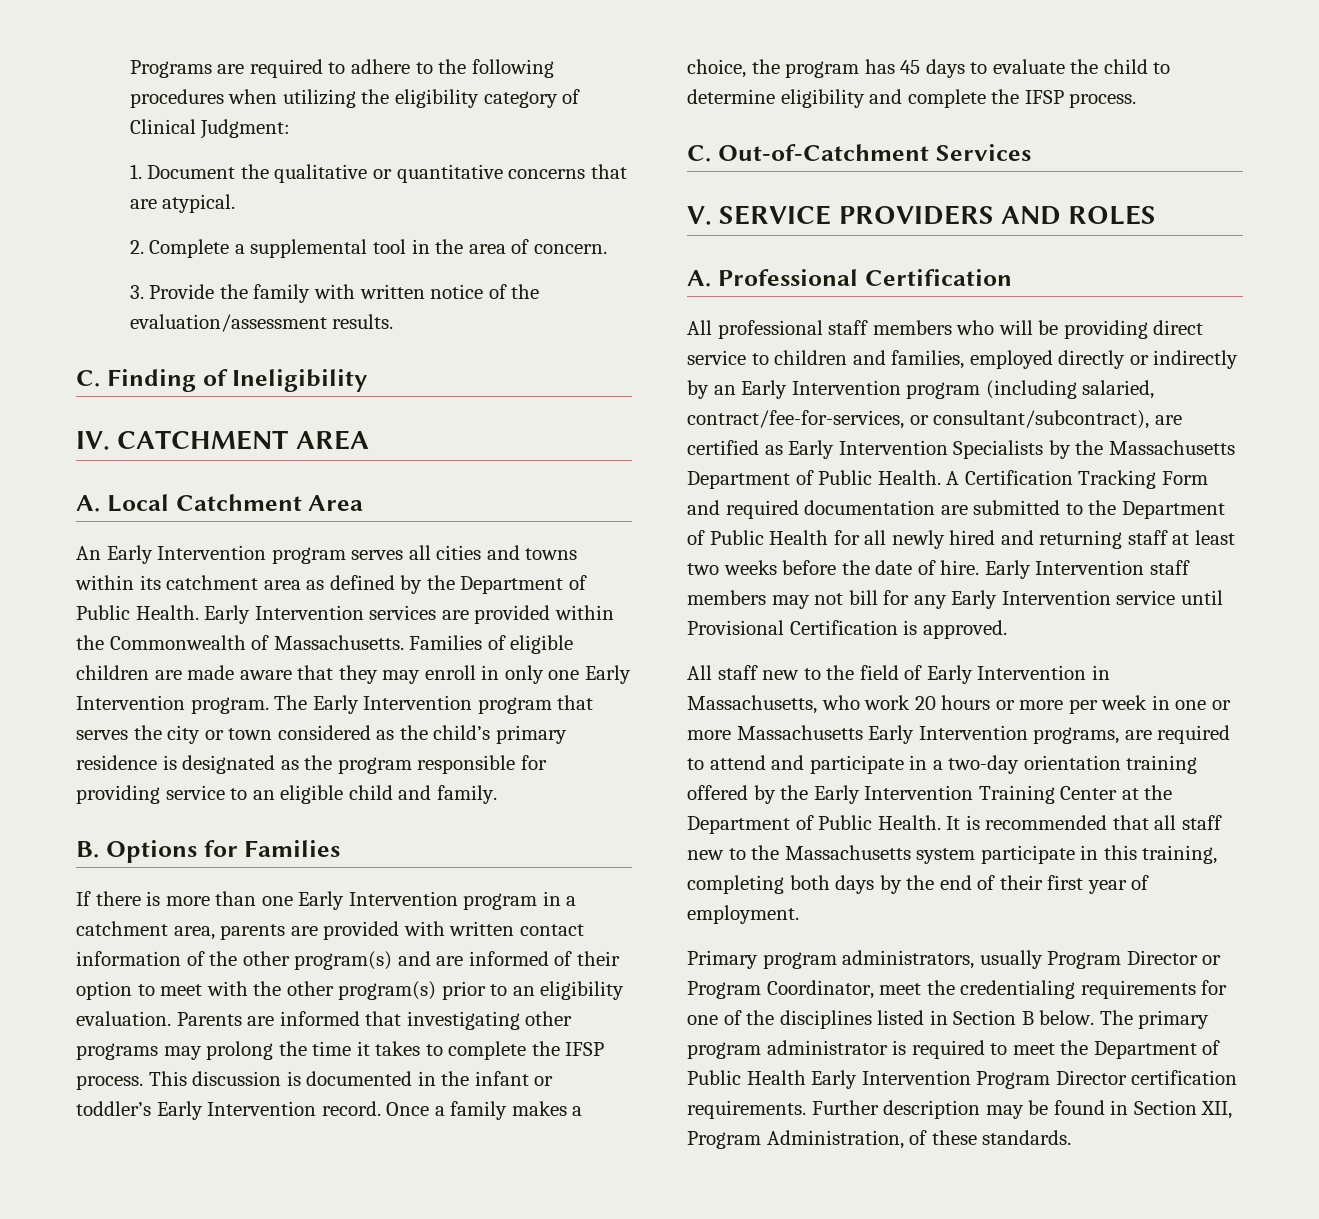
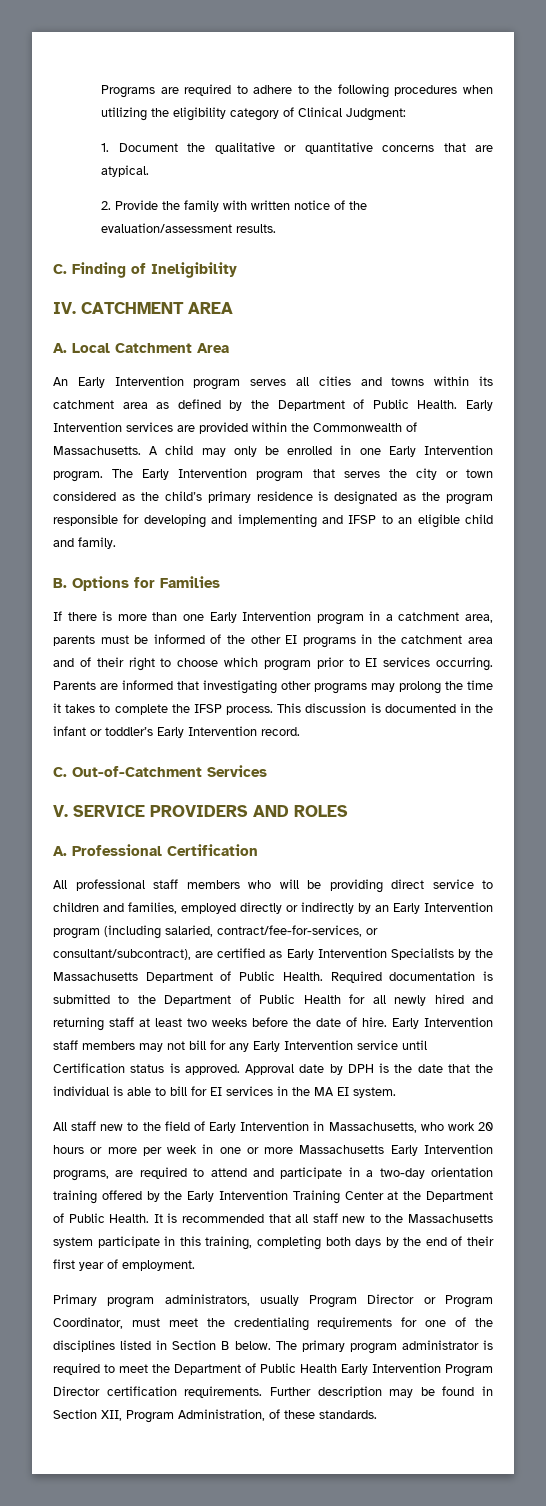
[149,239,607,258] [129,285,144,299] Complete a supplemental tool in the area of concern. // 3. -> (112, 205) none
[409,635,574,654] [76,665,544,684] Families of eligible children are made aware that they may enroll in only -> [149,445,352,457] A child may only be enrolled in
[76,785,225,804] providing service -> [143,514,377,528] developing and implementing and IFSP
[290,921,584,940] [76,951,620,970] [76,981,625,1000] [76,1011,171,1026] are provided with written contact information of the other program(s) and are informed of their option to meet with the other program(s) prior to an eligibility evaluation. -> [100,634,493,648] [53,657,493,671] must be informed of the other EI programs in the catchment area and of their right to choose which program prior to EI services occurring.
[386,1101,583,1120] [687,59,1171,78] [687,89,1137,108] Once a family makes a choice, the program has 45 days to evaluate the child to determine eligibility and complete the IFSP process. -> (300, 731) none
[946,470,1208,489] [687,500,968,519] A Certification Tracking Form and required documentation are -> [330,971,494,983] Required documentation is
[687,620,898,635] Provisional Certification -> [53,1063,165,1073] Certification status
(1007, 629) none -> [245,1063,493,1075] [53,1086,396,1098] Approval date by DPH is the date that the individual is able to bill for EI services in the MA EI system.
(874, 989) none -> [131,1318,160,1327] must

